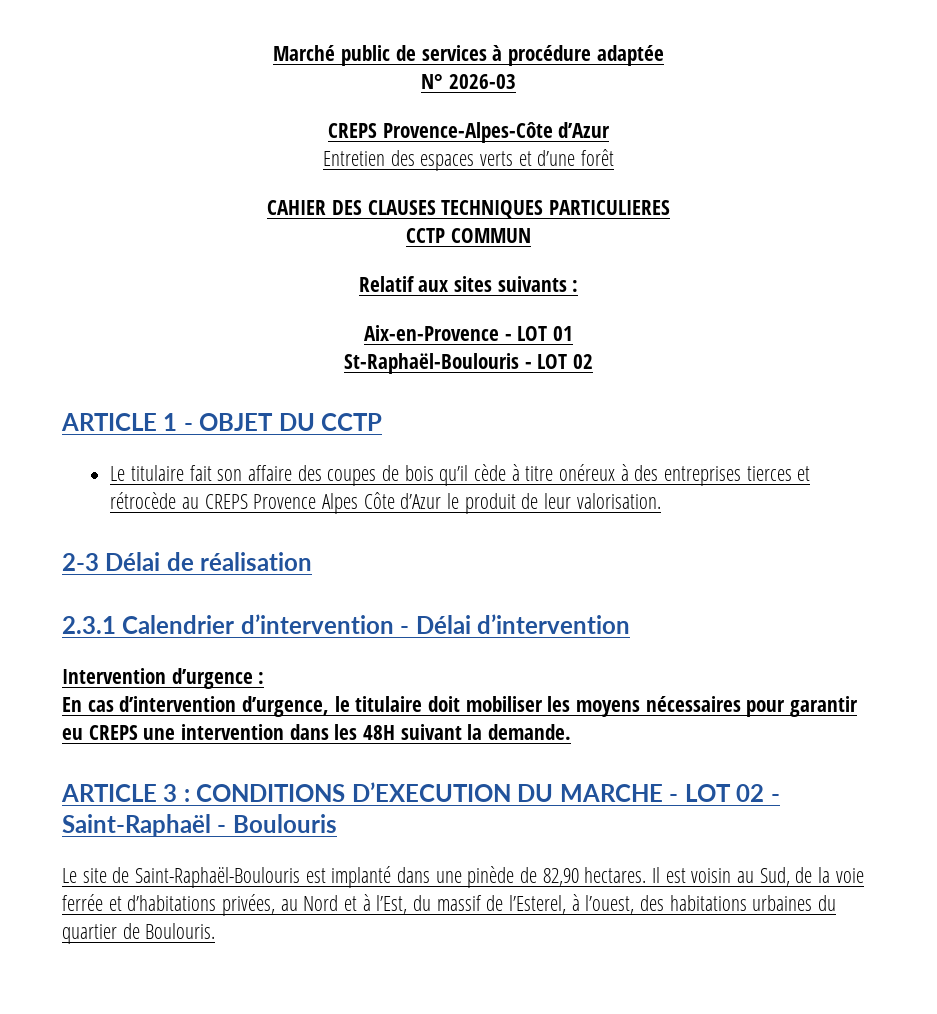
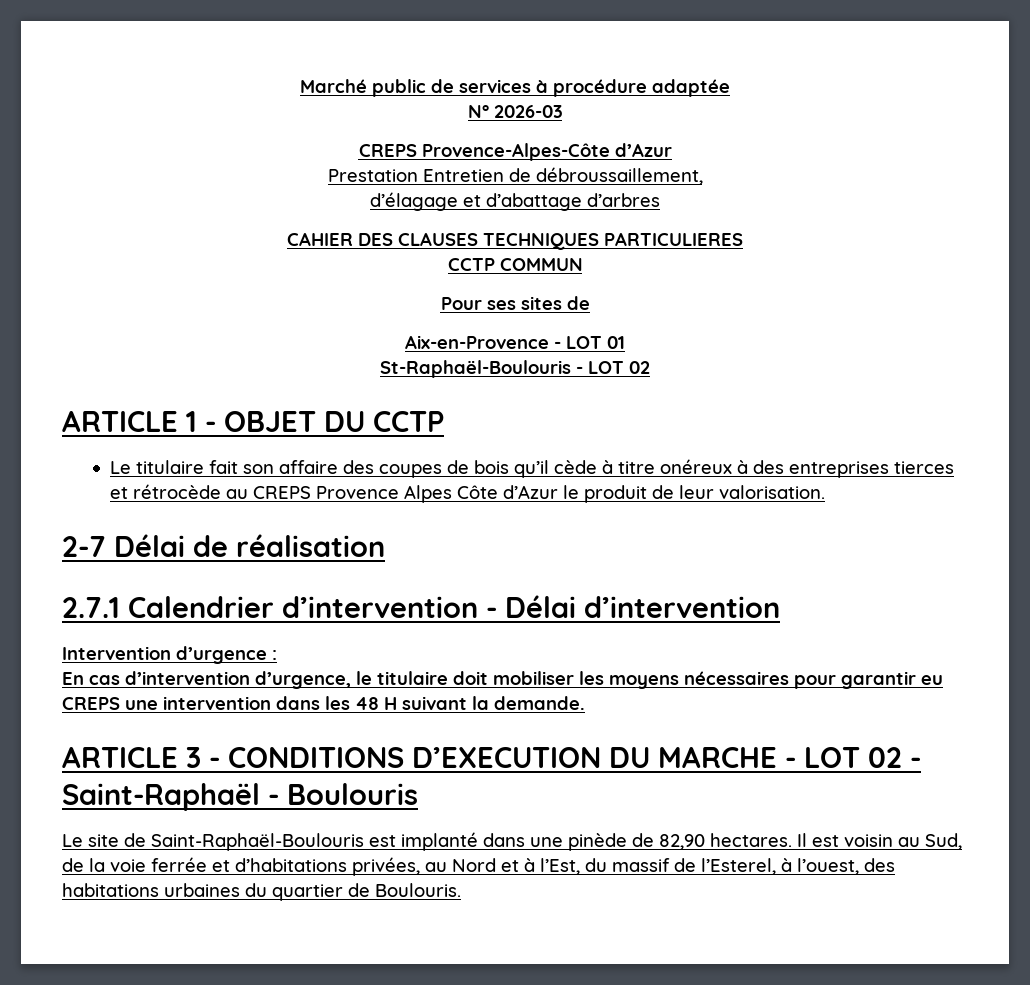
[322,149,615,171] Entretien des espaces verts et d’une forêt -> [327,167,703,185] [370,192,660,211] Prestation Entretien de débroussaillement, // d’élagage et d’abattage d’arbres
[358,276,579,292] Relatif aux sites suivants : -> [440,296,590,310] Pour ses sites de
[62,553,99,571] 2-3 -> [62,536,106,557] 2-7
[62,616,116,634] 2.3.1 -> [62,597,120,618] 2.7.1
[363,725,396,740] 48H -> [355,697,397,710] 48 H
[183,789,190,802] : -> [209,757,220,768] -

